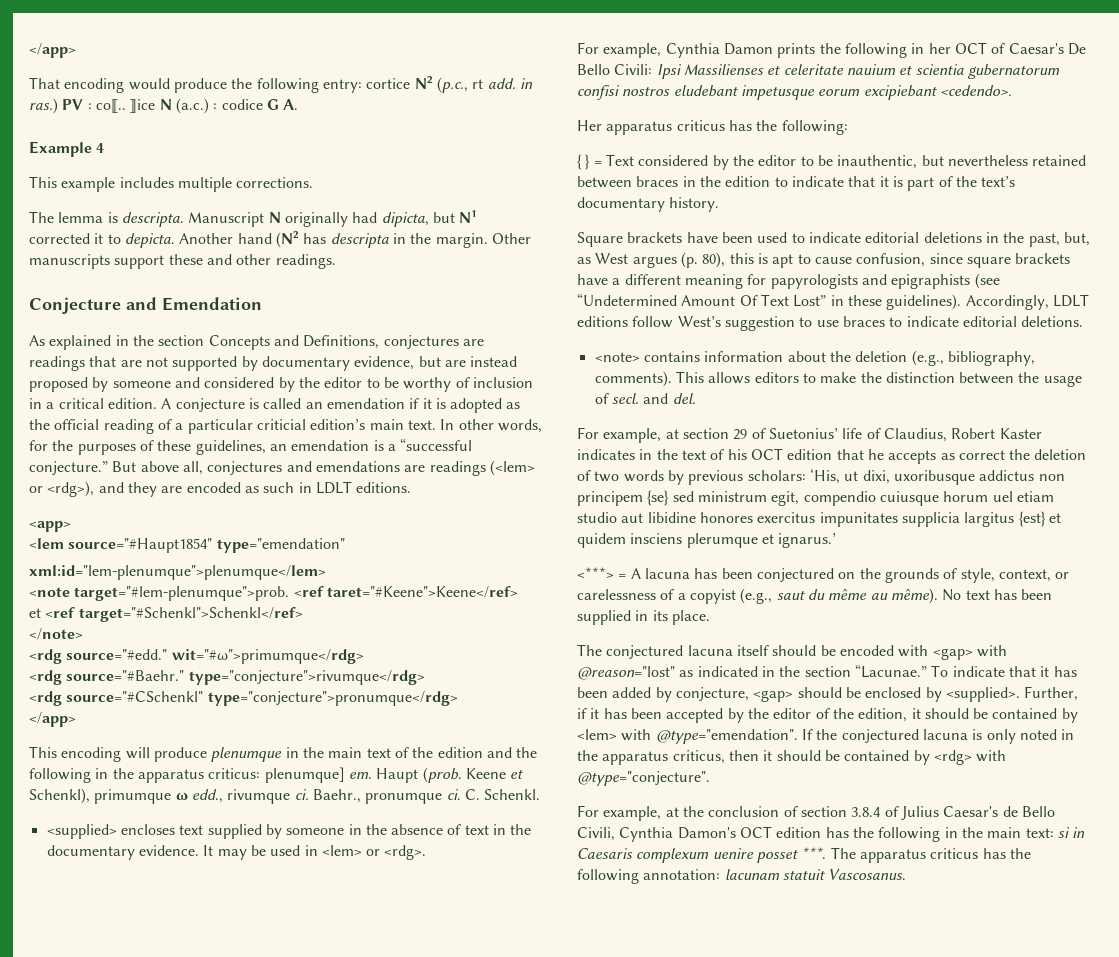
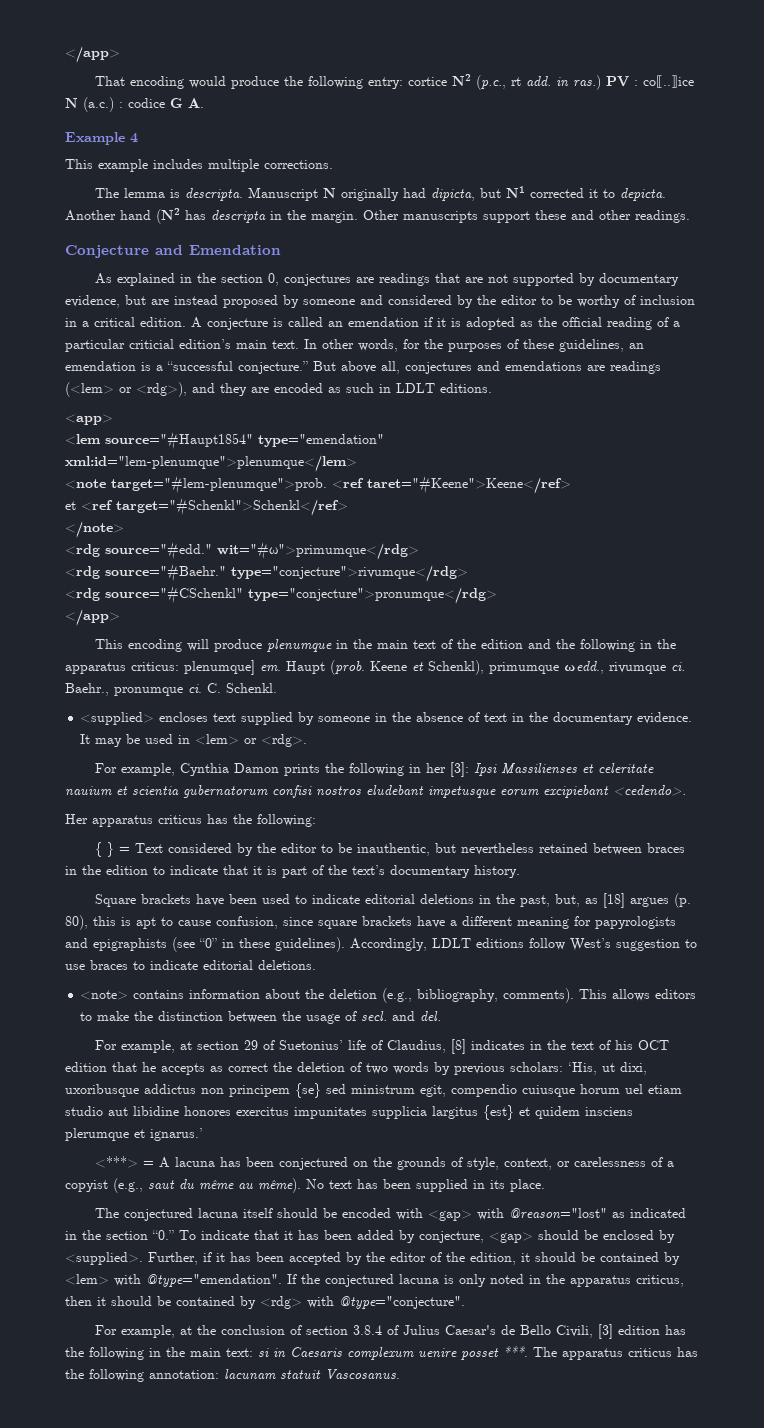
[95,99,156,113] co⟦.. ⟧ice -> [643,75,695,88] co⟦..⟧ice
[208,335,380,350] Concepts and Definitions, -> [268,273,280,286] 0,
[175,789,223,803] ω edd., -> [564,661,604,674] ωedd.,
[954,42,1086,55] [577,64,653,75] OCT of Caesar's De Bello Civili: -> [450,762,470,777] [3]:
[595,253,629,264] West -> [603,893,626,908] [18]
[577,293,827,307] “Undetermined Amount Of Text Lost” -> [199,938,217,948] “0”
[951,428,1042,439] Robert Kaster -> [451,1039,467,1054] [8]
[854,664,927,678] “Lacunae.” -> [152,1230,174,1240] “0.”
[619,826,772,842] Cynthia Damon's OCT -> [598,1324,614,1339] [3]

